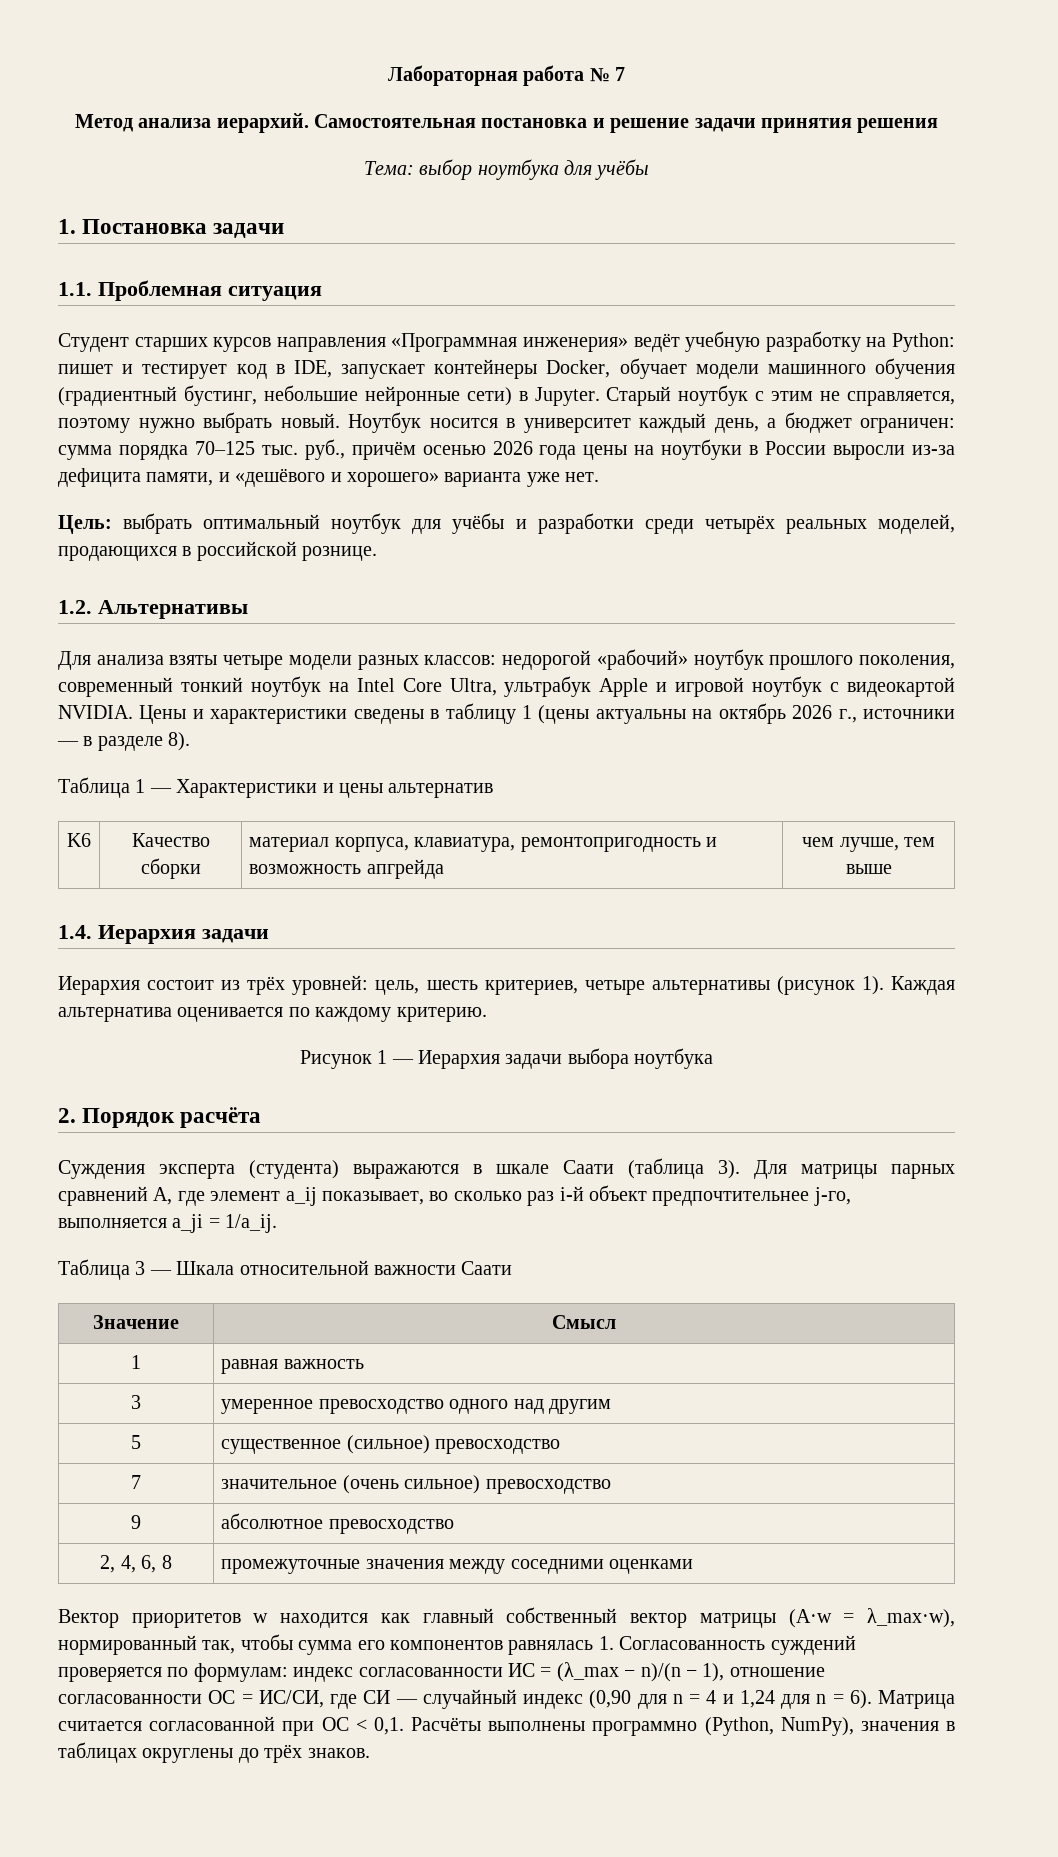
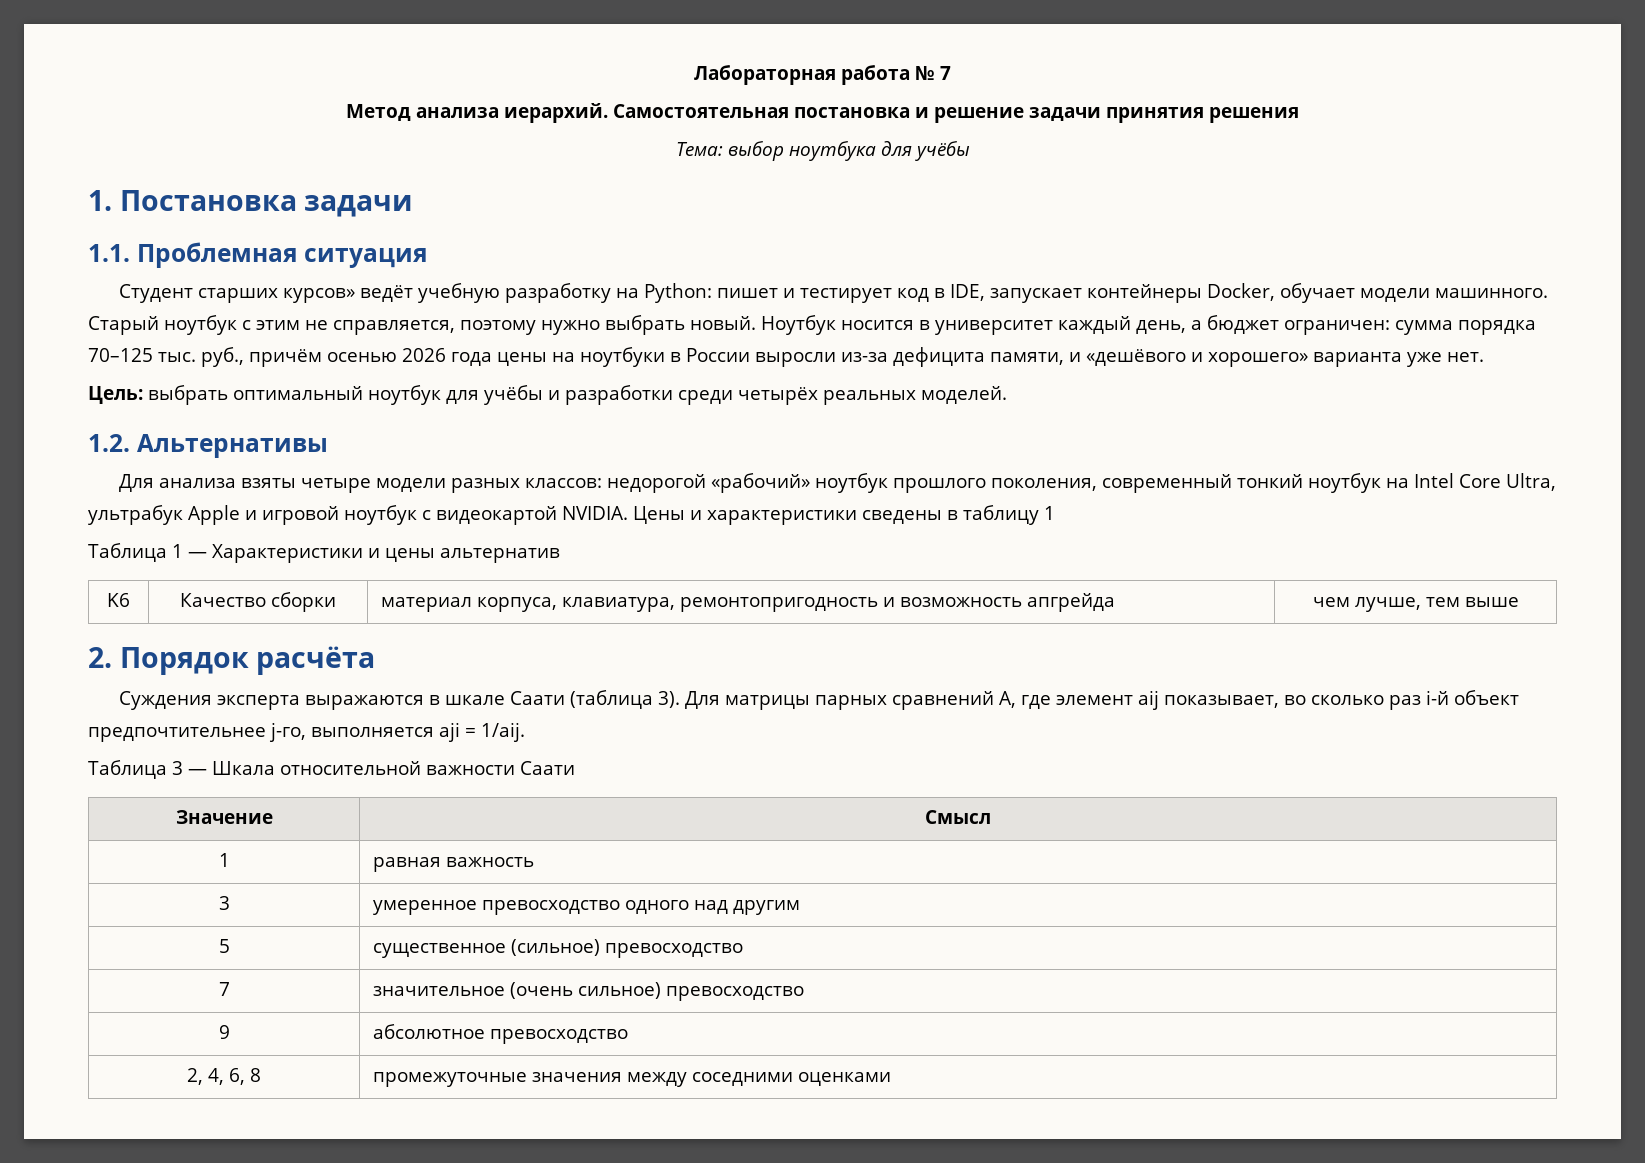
[213,333,628,352] курсов направления «Программная инженерия» -> [283,288,356,303] курсов»
[767,358,955,379] [58,385,600,406] машинного обучения (градиентный бустинг, небольшие нейронные сети) в Jupyter. -> [1435,288,1549,298] машинного.
[878,514,955,534] [58,541,378,561] моделей, продающихся в российской рознице. -> [921,386,1007,404] моделей.
[538,703,956,724] [57,732,191,751] (цены актуальны на октябрь 2026 г., источники — в разделе 8). -> (1055, 513) none
[58,925,269,944] [58,975,956,995] [58,1007,487,1022] [299,1048,714,1069] // 1.4. Иерархия задачи // Иерархия состоит из трёх уровней: цель, шесть критериев, четыре альтернативы (рисунок 1). Каждая альтернатива оценивается по каждому критерию. // Рисунок 1 — Иерархия задачи выбора ноутбука -> (1519, 602) none
[249,1160,339,1179] (студента) -> (301, 702) none
[285,1187,317,1206] a_ij -> [1138,690,1160,710] aij
[172,1214,278,1233] a_ji = 1/a_ij. -> [439,722,525,742] aji = 1/aij.
[58,1607,956,1628] [58,1634,856,1655] [58,1662,825,1682] [58,1689,955,1709] [58,1716,955,1736] [58,1742,370,1763] // Вектор приоритетов w находится как главный собственный вектор матрицы (A·w = λ_max·w), нормированный так, чтобы сумма его компонентов равнялась 1. Согласованность суждений проверяется по формулам: индекс согласованности ИС = (λ_max − n)/(n − 1), отношение согласованности ОС = ИС/СИ, где СИ — случайный индекс (0,90 для n = 4 и 1,24 для n = 6). Матрица считается согласованной при ОС < 0,1. Расчёты выполнены программно (Python, NumPy), значения в таблицах округлены до трёх знаков. -> (891, 1079) none

